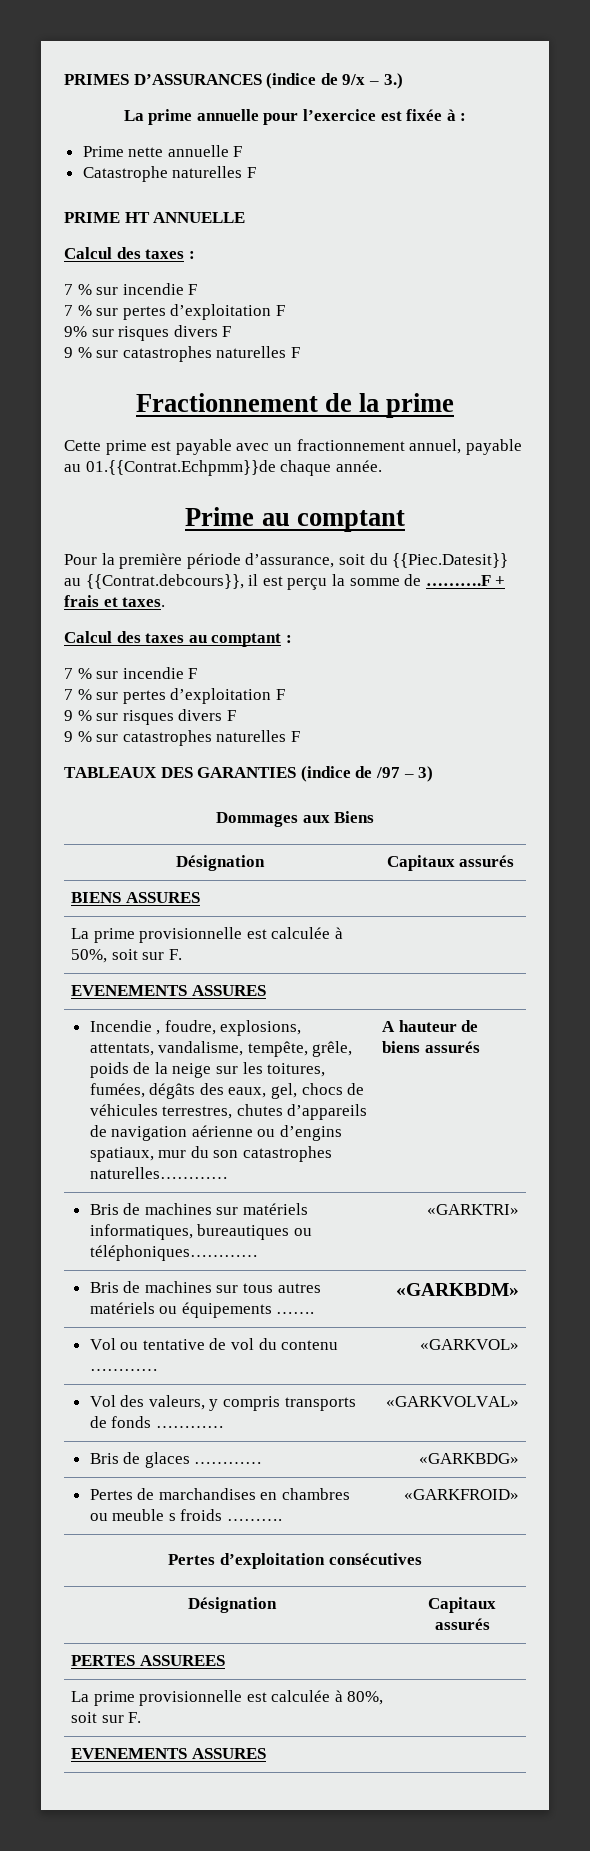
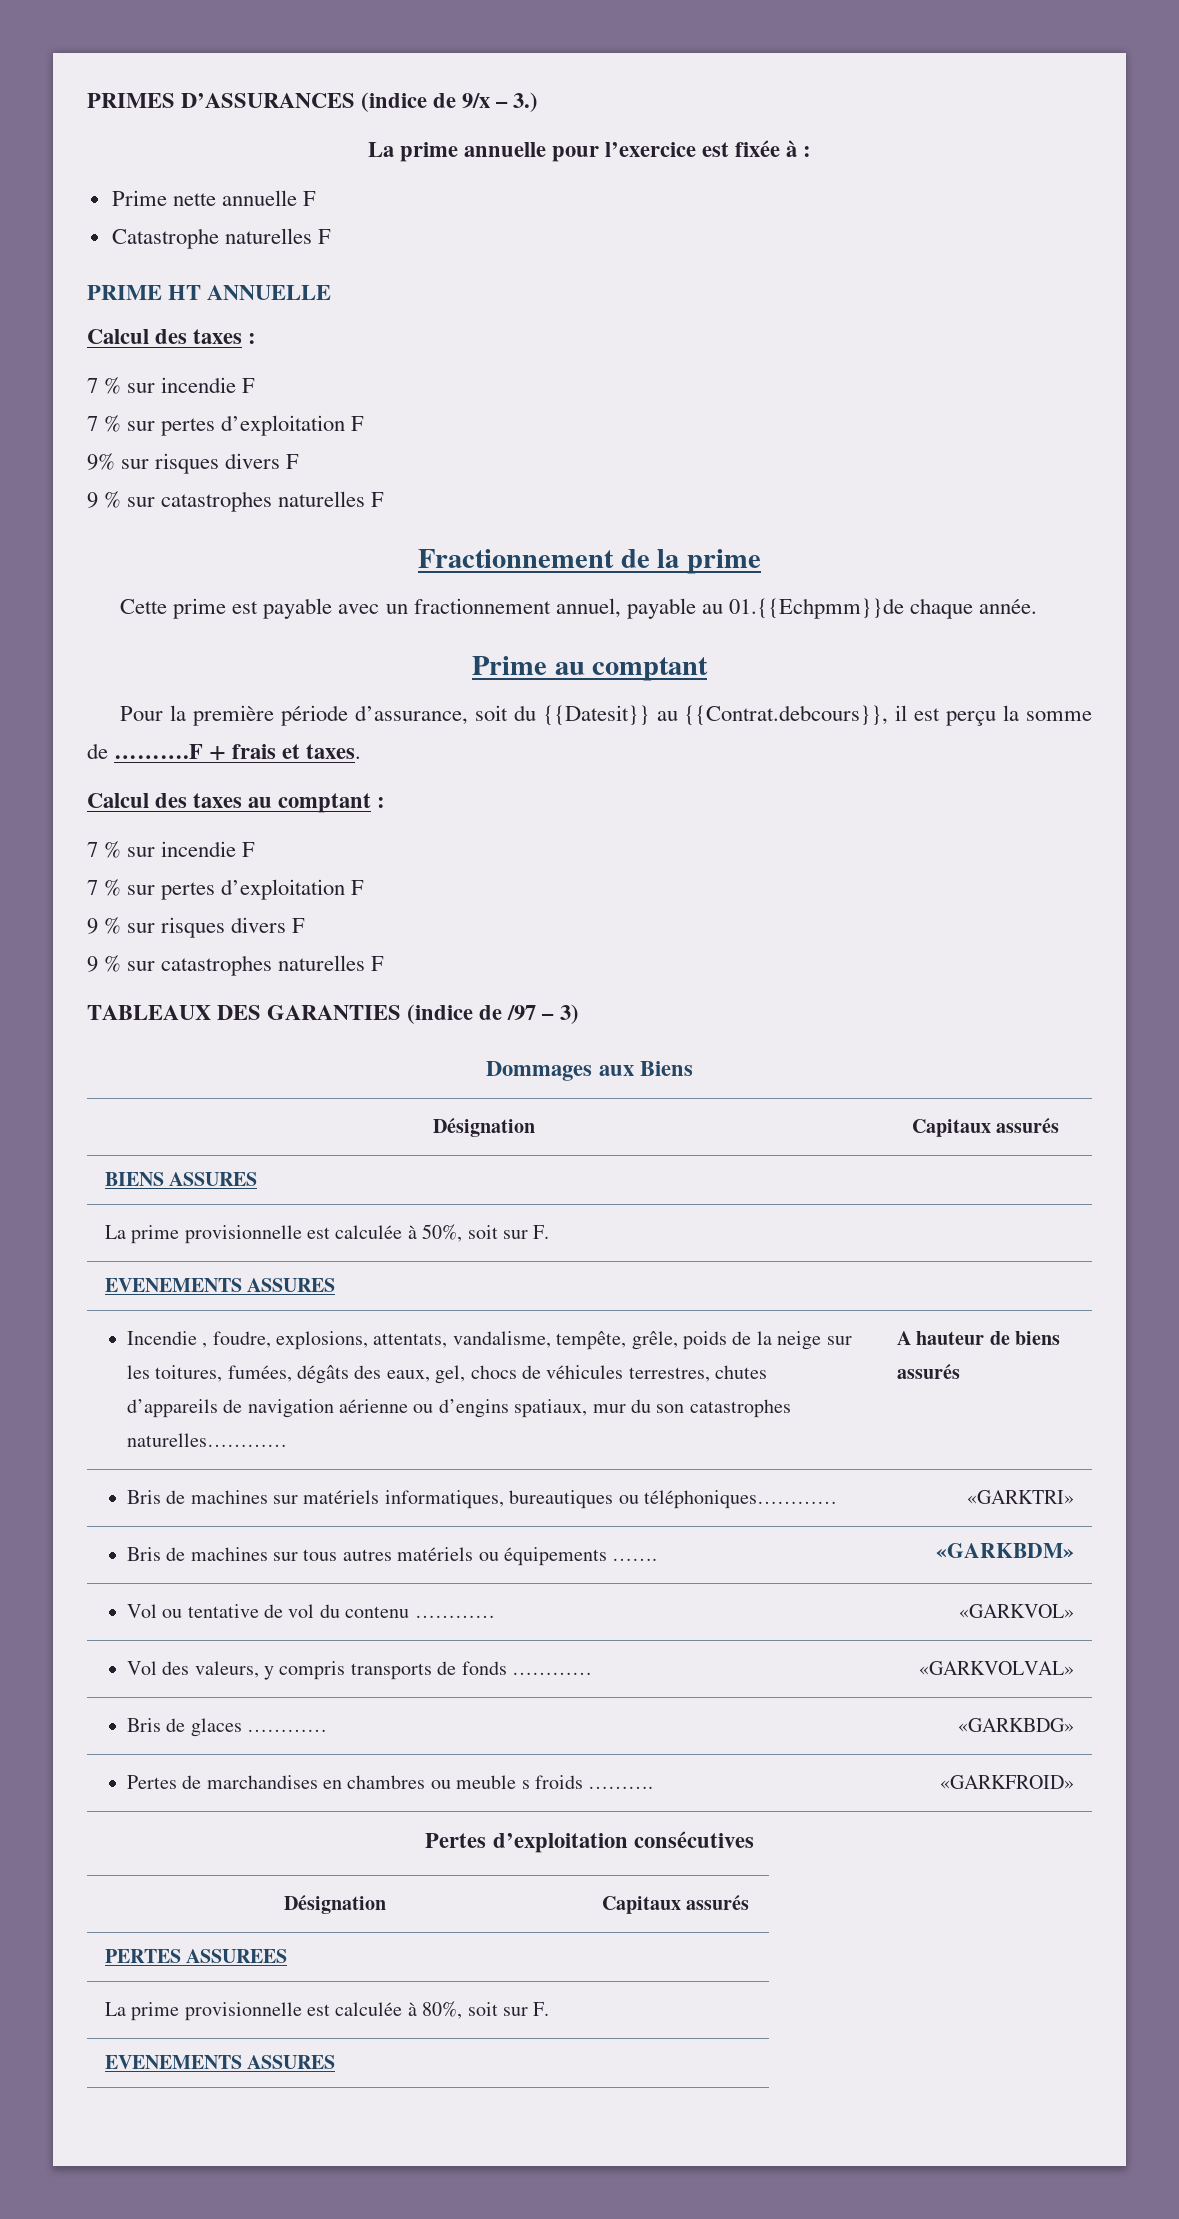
[85,460,276,476] 01.{{Contrat.Echpmm}}de -> [728,598,904,619] 01.{{Echpmm}}de
[392,553,509,568] {{Piec.Datesit}} -> [542,705,650,725] {{Datesit}}

